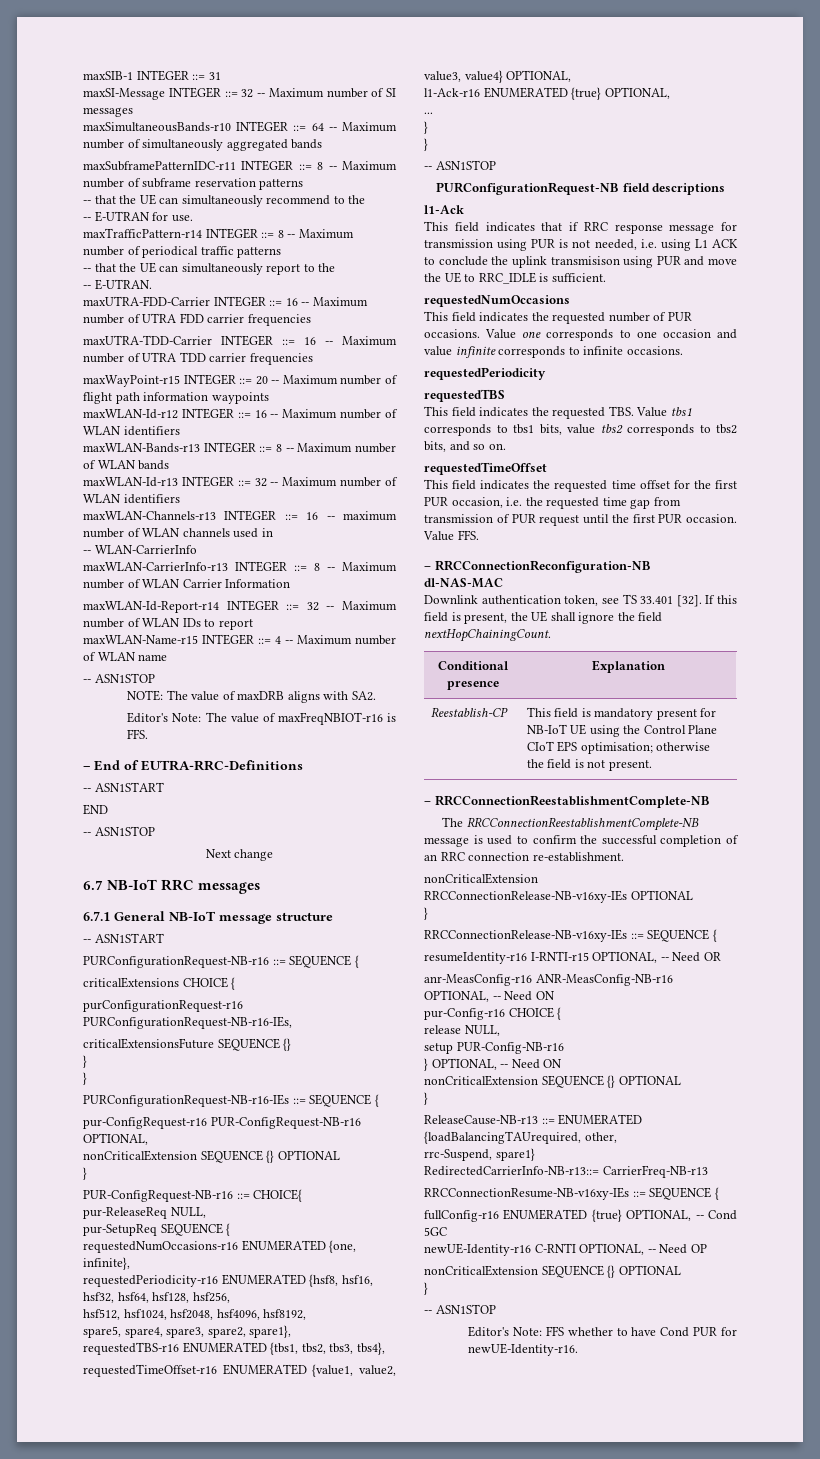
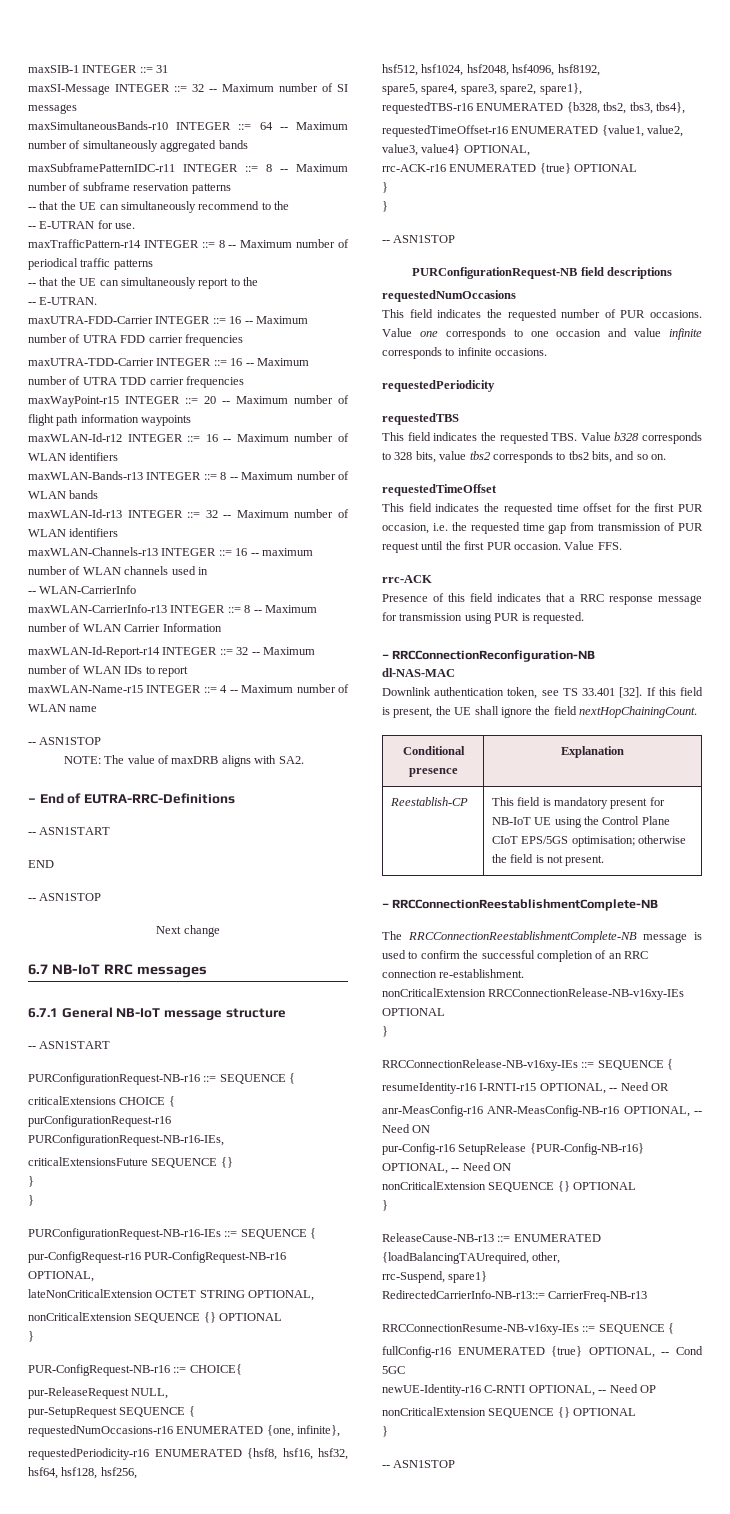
[127,712,396,725] [127,729,149,739] // Editor's Note: The value of maxFreqNBIOT-r16 is FFS. -> (304, 760) none
(148, 1139) none -> [28,1289,315,1301] // lateNonCriticalExtension OCTET STRING OPTIONAL,
[83,1207,206,1219] [83,1224,157,1236] pur-ReleaseReq NULL, // pur-SetupReq -> [28,1387,169,1399] [28,1407,117,1418] pur-ReleaseRequest NULL, // pur-SetupRequest
[270,1342,299,1355] {tbs1, -> [566,102,600,114] {b328,
[424,87,670,100] [424,112,433,114] l1-Ack-r16 ENUMERATED {true} OPTIONAL, // ... -> [382,163,638,174] rrc-ACK-r16 ENUMERATED {true} OPTIONAL
[424,205,464,214] [424,221,737,234] [424,239,738,251] [424,256,737,268] [424,272,606,284] // l1-Ack // This field indicates that if RRC response message for transmission using PUR is not needed, i.e. using L1 ACK to conclude the uplink transmisison using PUR and move the UE to RRC_IDLE is sufficient. -> (672, 273) none
[670,407,692,416] [424,424,534,436] tbs1 corresponds to tbs1 -> [614,432,702,444] [382,452,413,460] b328 corresponds to 328
(479, 535) none -> [382,575,432,583] [382,593,702,605] [382,612,584,624] // rrc-ACK // Presence of this field indicates that a RRC response message for transmission using PUR is requested.
[557,741,578,752] EPS -> [521,836,569,844] EPS/5GS
[508,1007,562,1020] [424,1025,500,1036] [424,1042,564,1054] [424,1058,428,1071] CHOICE { // release NULL, // setup PUR-Config-NB-r16 // } -> [458,1143,644,1155] SetupRelease {PUR-Config-NB-r16}
[468,1326,737,1337] [468,1343,579,1356] // Editor's Note: FFS whether to have Cond PUR for newUE-Identity-r16. -> (456, 1464) none

